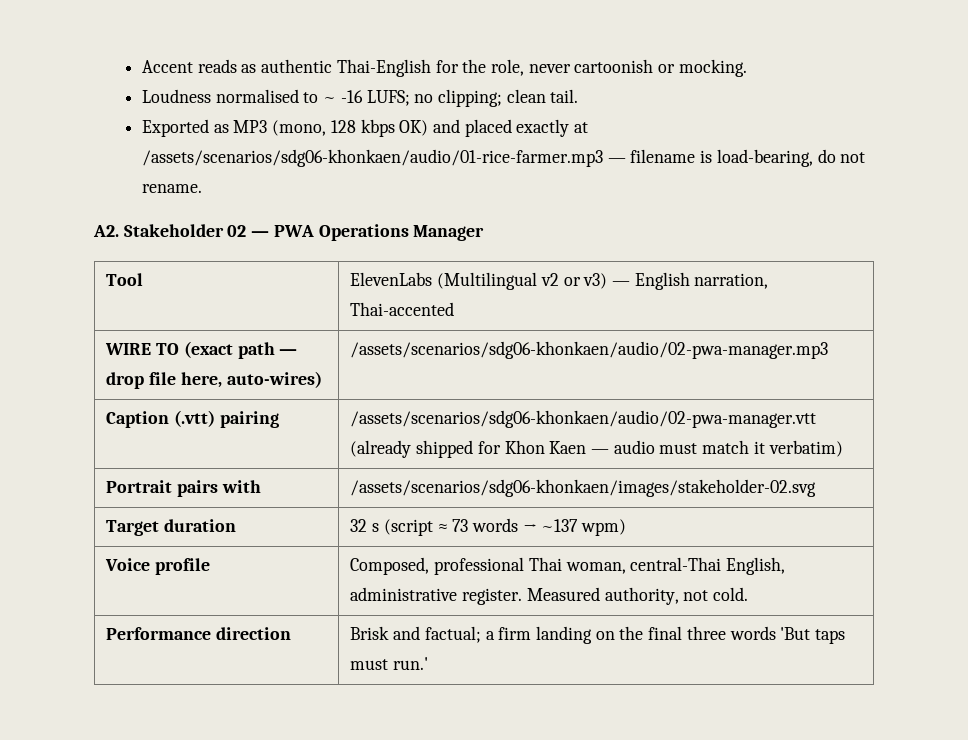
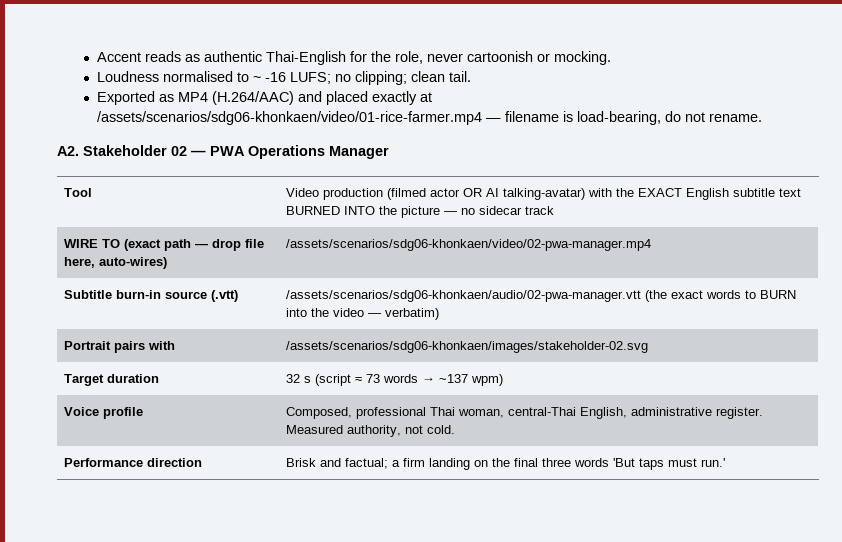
[233,119,429,137] MP3 (mono, 128 kbps OK) -> [177,91,294,105] MP4 (H.264/AAC)
[141,149,603,167] /assets/scenarios/sdg06-khonkaen/audio/01-rice-farmer.mp3 -> [96,111,482,125] /assets/scenarios/sdg06-khonkaen/video/01-rice-farmer.mp4
[350,272,769,290] [350,302,455,316] ElevenLabs (Multilingual v2 or v3) — English narration, Thai-accented -> [285,188,801,200] [285,206,554,218] Video production (filmed actor OR AI talking-avatar) with the EXACT English subtitle text BURNED INTO the picture — no sidecar track
[350,341,829,359] [106,411,170,428] /assets/scenarios/sdg06-khonkaen/audio/02-pwa-manager.mp3 // Caption -> [285,239,651,251] [63,290,207,299] /assets/scenarios/sdg06-khonkaen/video/02-pwa-manager.mp4 // Subtitle burn-in source
[219,411,279,428] pairing -> (238, 296) none
[350,440,765,458] (already shipped for Khon Kaen — audio must match it -> [644,290,796,302] [285,308,381,317] (the exact words to BURN into the video —

